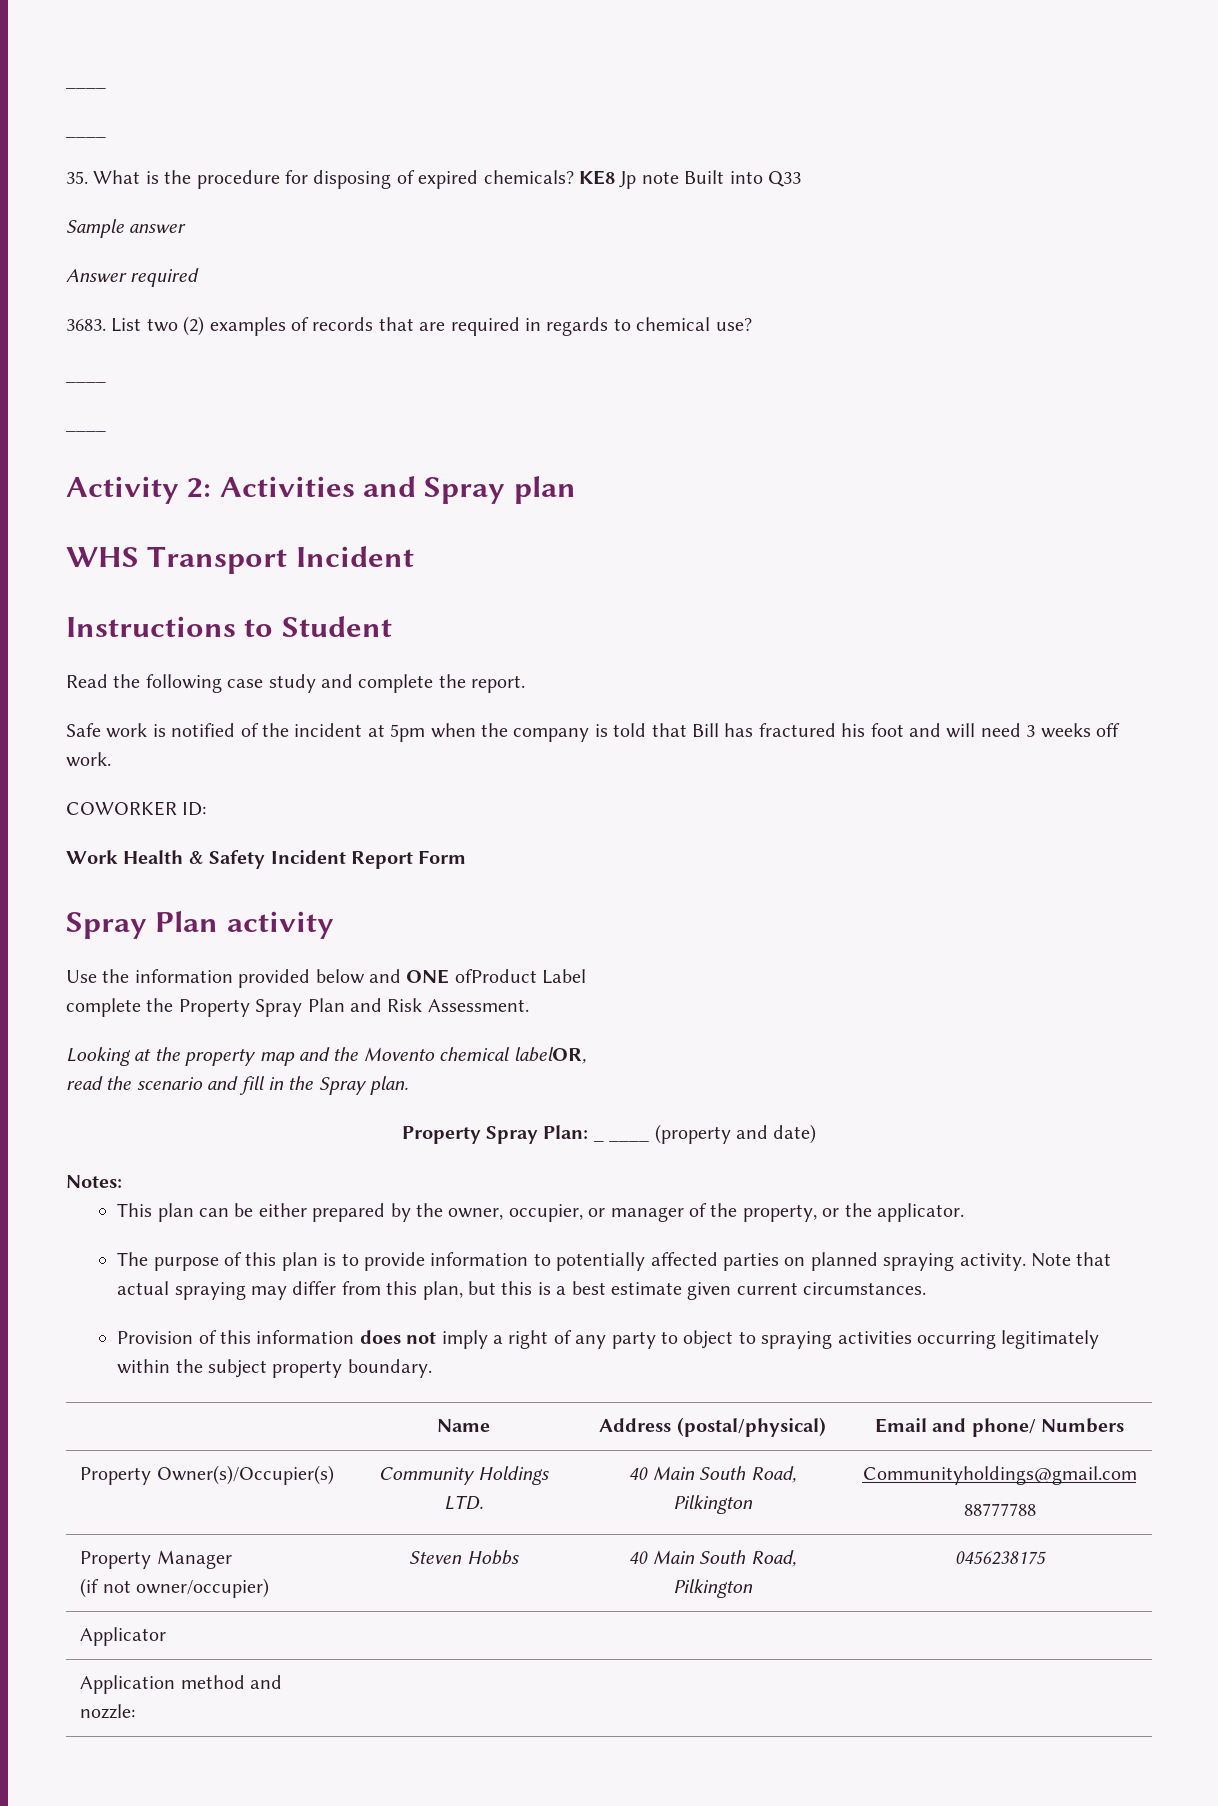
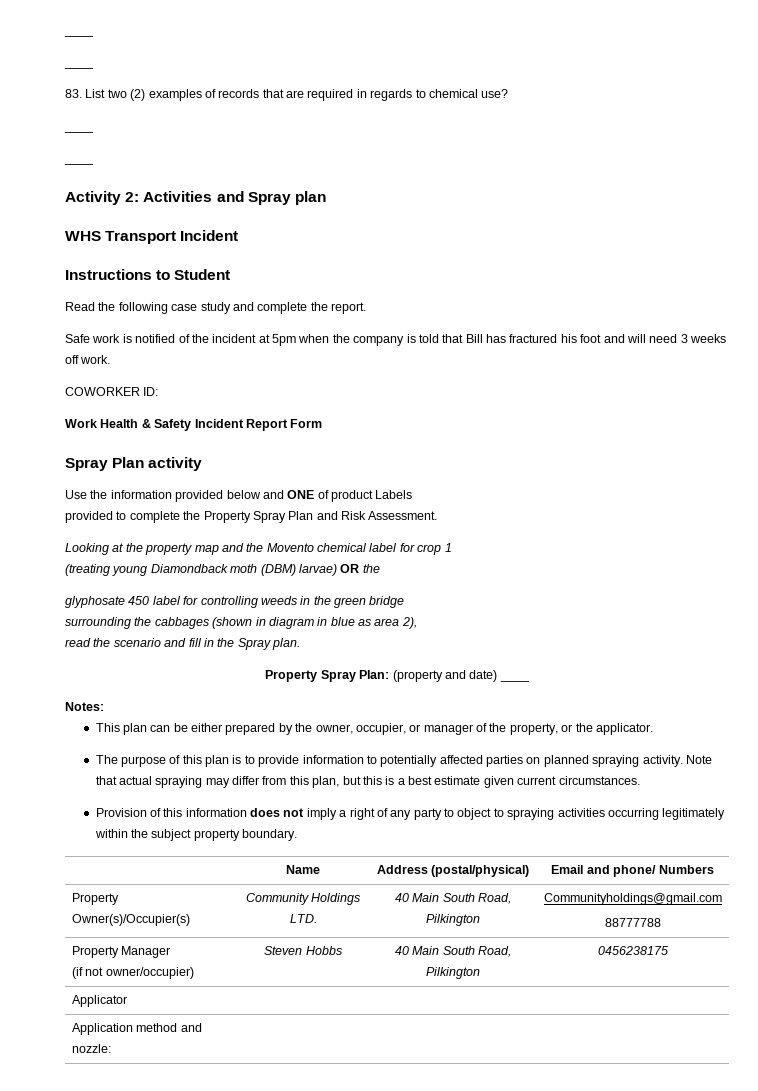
[66,86,106,89] [66,135,106,138] [66,170,801,189] [66,219,187,238] [66,268,200,287] [66,319,106,331] ____ // ____ // 35. What is the procedure for disposing of expired chemicals? KE8 Jp note Built into Q33 // Sample answer // Answer required // 3683. -> [64,34,94,37] [64,66,94,69] [65,89,82,98] ____ // ____ // 83.
[454,969,587,984] ofProduct Label // -> [317,490,413,502] [65,511,127,523] of product Labels // provided to
[513,1047,586,1064] labelOR, -> [369,543,452,555] [65,564,380,576] [65,596,405,608] [65,617,417,629] label for crop 1 // (treating young Diamondback moth (DBM) larvae) OR the // glyphosate 450 label for controlling weeds in the green bridge // surrounding the cabbages (shown in diagram in blue as area 2),
[593,1139,650,1142] _ ____ -> (390, 674) none
(817, 1134) none -> [499,679,530,682] ____

